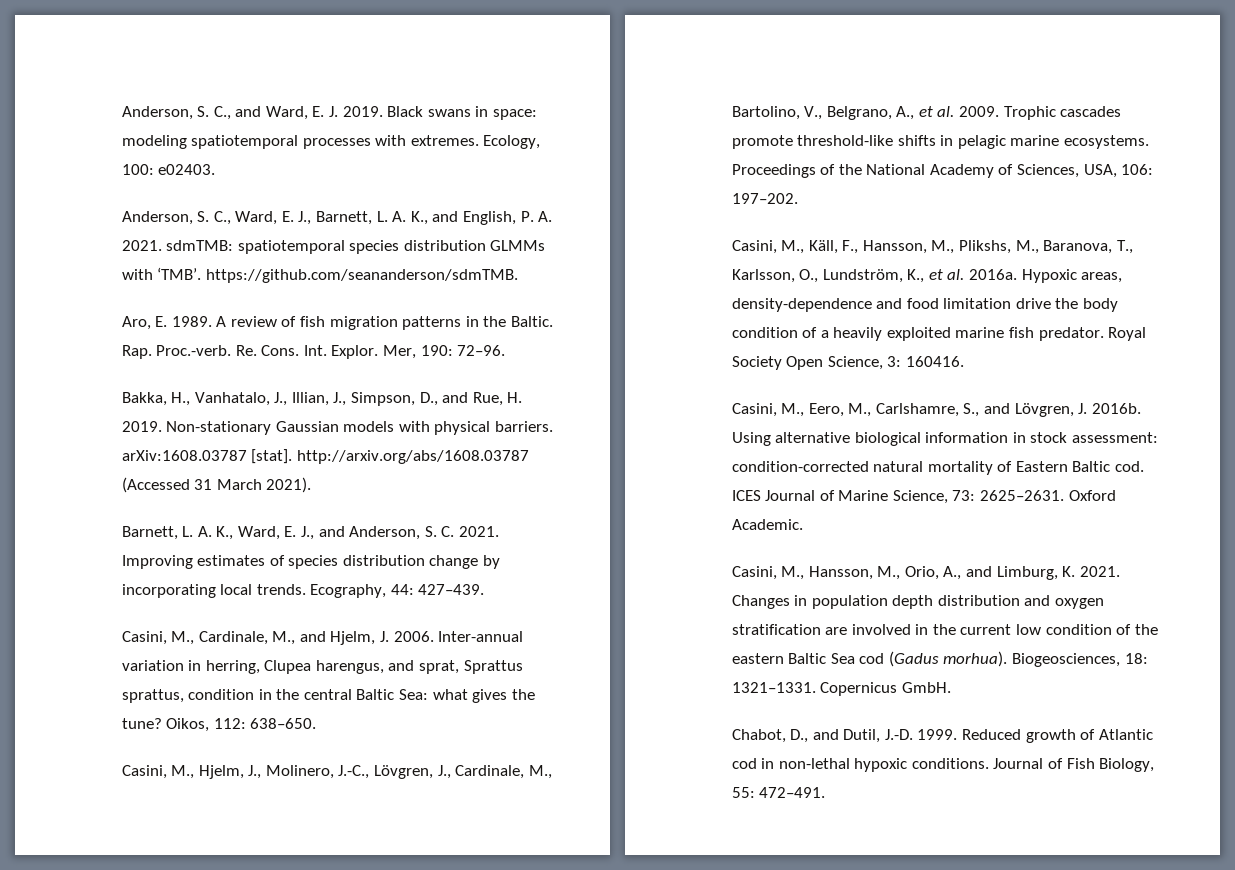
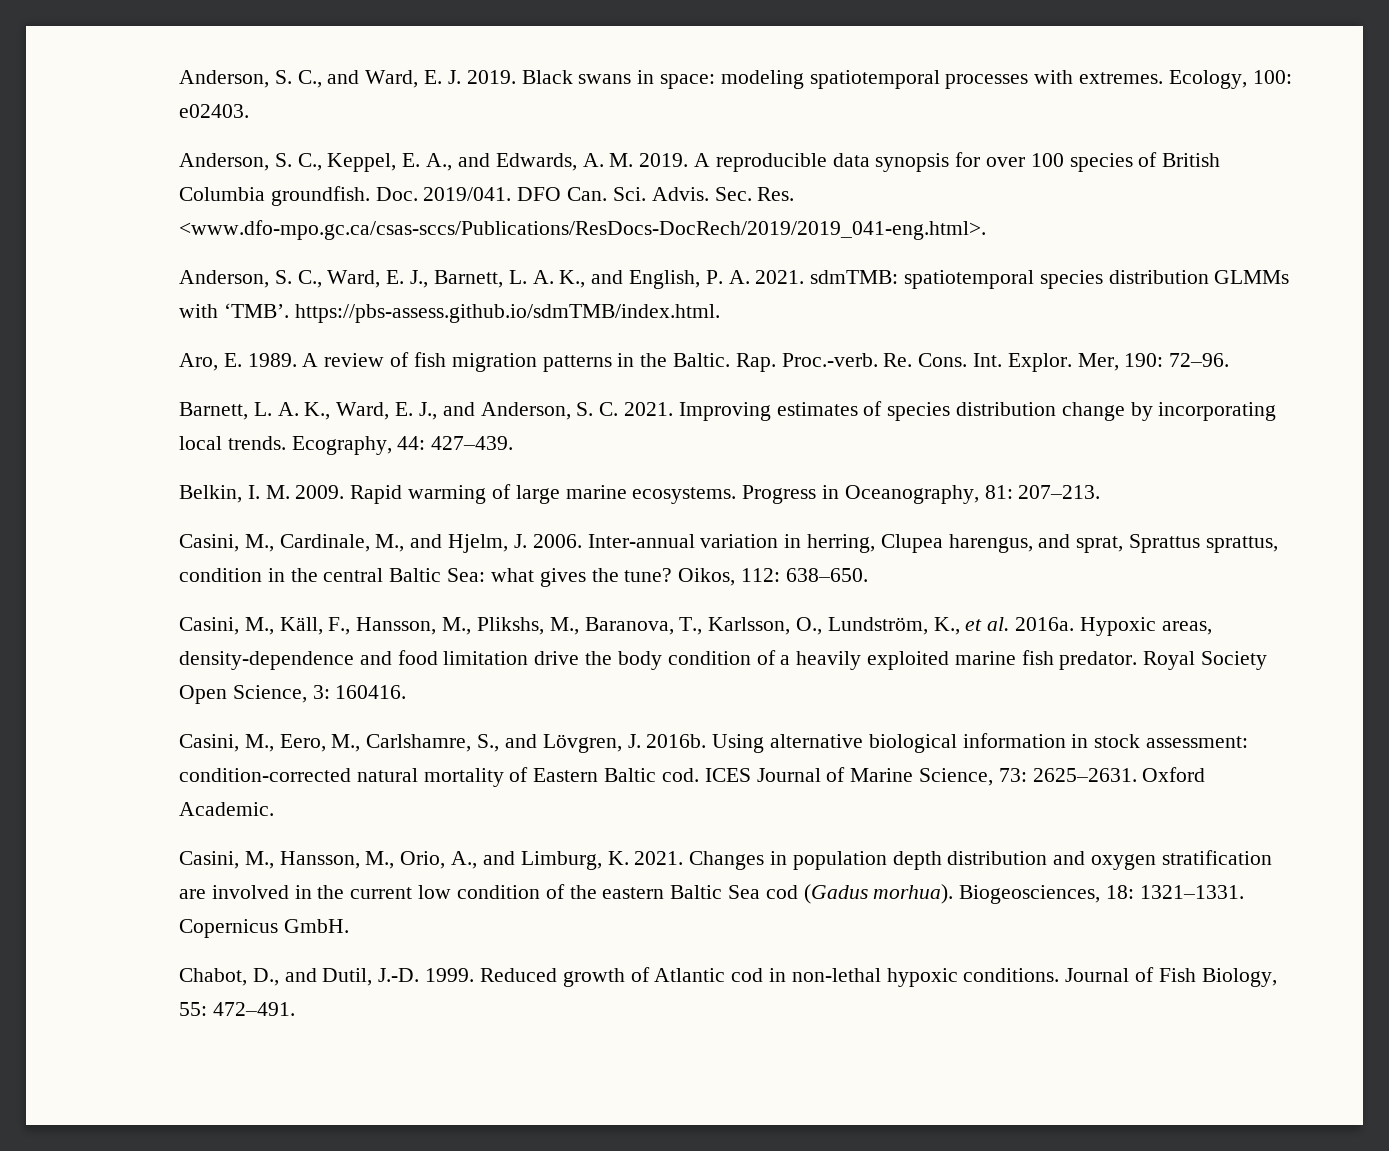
(216, 169) none -> [179,152,1221,172] [179,186,795,206] [179,220,987,240] // Anderson, S. C., Keppel, E. A., and Edwards, A. M. 2019. A reproducible data synopsis for over 100 species of British Columbia groundfish. Doc. 2019/041. DFO Can. Sci. Advis. Sec. Res. <www.dfo-mpo.gc.ca/csas-sccs/Publications/ResDocs-DocRech/2019/2019_041-eng.html>.
[205,269,518,283] https://github.com/seananderson/sdmTMB. -> [294,304,720,323] https://pbs-assess.github.io/sdmTMB/index.html.
[121,392,523,406] [121,421,554,435] [121,449,529,464] [121,477,312,493] // Bakka, H., Vanhatalo, J., Illian, J., Simpson, D., and Rue, H. 2019. Non-stationary Gaussian models with physical barriers. arXiv:1608.03787 [stat]. http://arxiv.org/abs/1608.03787 (Accessed 31 March 2021). -> (1230, 360) none
(485, 589) none -> [179,484,1101,504] // Belkin, I. M. 2009. Rapid warming of large marine ecosystems. Progress in Oceanography, 81: 207–213.
[121,765,552,779] [731,106,1122,120] [731,135,1150,149] [731,164,1154,178] [731,193,798,204] // Casini, M., Hjelm, J., Molinero, J.-C., Lövgren, J., Cardinale, M., Bartolino, V., Belgrano, A., et al. 2009. Trophic cascades promote threshold-like shifts in pelagic marine ecosystems. Proceedings of the National Academy of Sciences, USA, 106: 197–202. -> (868, 575) none

